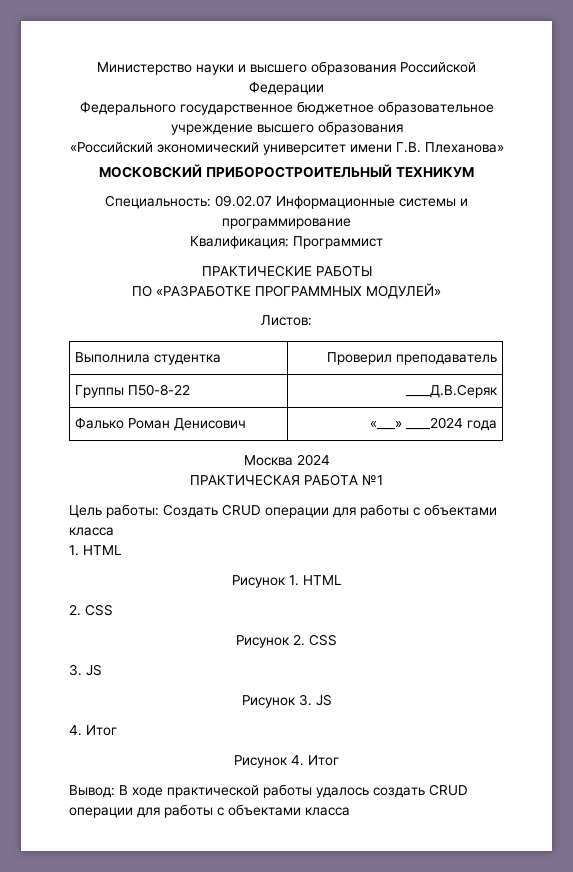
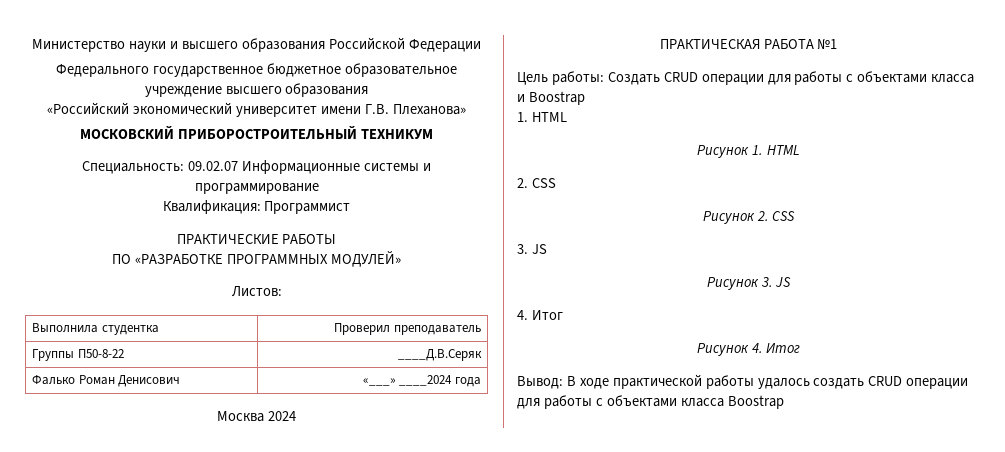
(114, 531) none -> [517,91,585,105] и Boostrap
(350, 811) none -> [727,395,784,409] Boostrap

